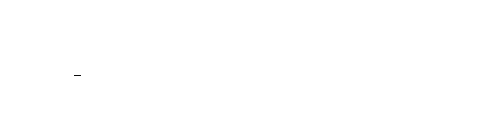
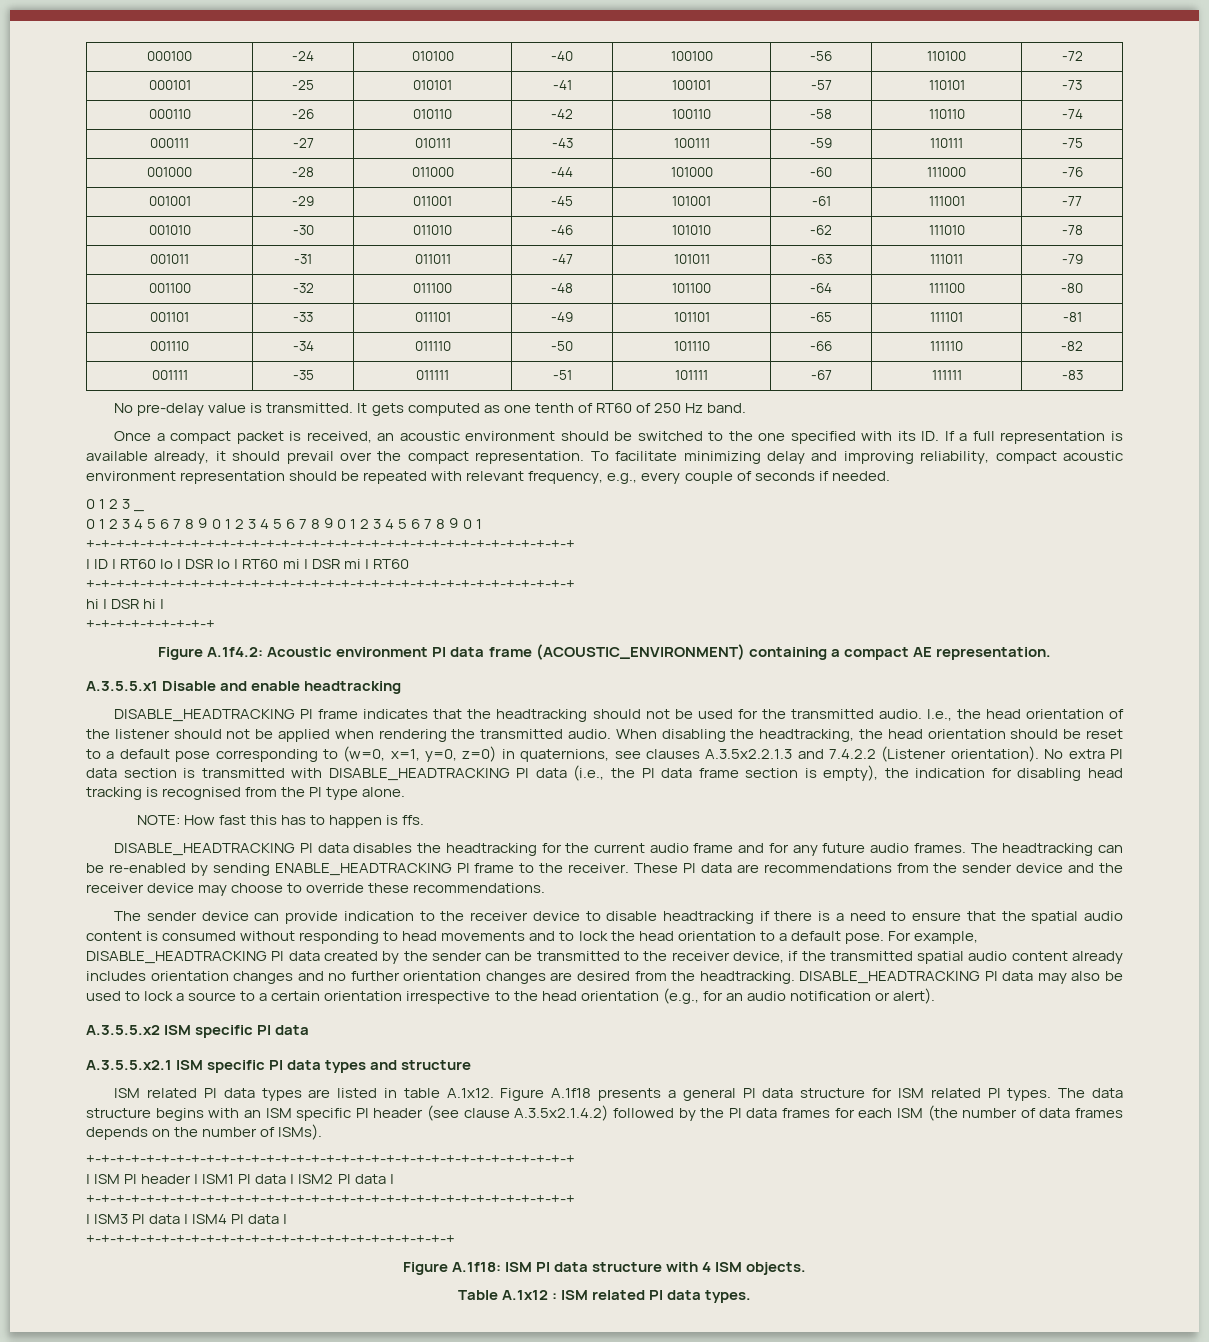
[74,74,81,76] _ -> [147,51,192,61] [292,51,314,61] [411,51,454,61] [551,51,573,61] [670,51,713,61] [810,51,832,61] [927,51,966,61] [1061,51,1083,61] [148,80,191,90] [292,80,314,90] [412,80,452,90] [552,80,572,90] [672,80,711,90] [810,80,832,90] [928,80,965,90] [1062,80,1082,90] [148,109,191,119] [292,109,314,119] [412,109,452,119] [551,109,573,119] [672,109,711,119] [810,109,832,119] [928,109,965,119] [1061,109,1083,119] [150,138,189,148] [292,138,314,148] [414,138,451,148] [551,138,573,148] [673,138,710,148] [810,138,832,148] [930,138,963,148] [1061,138,1083,148] [147,167,192,177] [292,167,314,177] [411,167,454,177] [551,167,573,177] [670,167,713,177] [810,167,832,177] [927,167,966,177] [1061,167,1083,177] [148,196,191,206] [292,196,314,206] [412,196,452,206] [551,196,573,206] [672,196,711,206] [811,196,831,206] [928,196,965,206] [1062,196,1082,206] [148,225,191,235] [292,225,314,235] [412,225,452,235] [551,225,573,235] [672,225,711,235] [810,225,832,235] [928,225,965,235] [1061,225,1083,235] [150,254,189,264] [294,254,312,264] [414,254,451,264] [551,254,573,264] [673,254,710,264] [810,254,832,264] [930,254,963,264] [1061,254,1083,264] [148,283,191,293] [292,283,314,293] [412,283,452,293] [551,283,573,293] [672,283,711,293] [810,283,832,293] [928,283,965,293] [1061,283,1083,293] [150,312,189,322] [293,312,313,322] [414,312,451,322] [551,312,573,322] [673,312,710,322] [810,312,832,322] [930,312,963,322] [1062,312,1082,322] [150,341,189,351] [292,341,314,351] [414,341,451,351] [551,341,573,351] [673,341,710,351] [810,341,832,351] [930,341,963,351] [1061,341,1083,351] [151,370,188,380] [292,370,314,380] [415,370,449,380] [552,370,572,380] [675,370,708,380] [810,370,832,380] [931,370,962,380] [1061,370,1083,380] [114,403,746,416] [114,431,1124,444] [86,451,1123,464] [86,471,890,484] [86,499,131,509] [134,509,145,512] [86,518,482,529] [86,540,575,549] [86,559,409,569] [86,580,575,589] [86,599,165,609] [86,620,215,629] [158,644,1051,660] [86,681,402,694] [114,709,1124,722] [86,729,1123,742] [86,746,1124,762] [86,765,1123,781] [86,787,406,800] [136,815,424,828] [114,843,1124,856] [86,863,1123,876] [86,883,546,896] [114,911,1123,924] [86,931,978,944] [86,951,1123,964] [86,971,1123,984] [86,988,935,1004] [86,1025,310,1038] [86,1060,472,1073] [114,1088,1124,1101] [86,1105,1123,1121] [86,1124,323,1140] [86,1155,575,1164] [86,1174,394,1184] [86,1195,575,1204] [86,1214,288,1224] [86,1235,455,1244] [402,1262,807,1275] [457,1290,752,1303] 000100 | -24 | 010100 | -40 | 100100 | -56 | 110100 | -72 // 000101 | -25 | 010101 | -41 | 100101 | -57 | 110101 | -73 // 000110 | -26 | 010110 | -42 | 100110 | -58 | 110110 | -74 // 000111 | -27 | 010111 | -43 | 100111 | -59 | 110111 | -75 // 001000 | -28 | 011000 | -44 | 101000 | -60 | 111000 | -76 // 001001 | -29 | 011001 | -45 | 101001 | -61 | 111001 | -77 // 001010 | -30 | 011010 | -46 | 101010 | -62 | 111010 | -78 // 001011 | -31 | 011011 | -47 | 101011 | -63 | 111011 | -79 // 001100 | -32 | 011100 | -48 | 101100 | -64 | 111100 | -80 // 001101 | -33 | 011101 | -49 | 101101 | -65 | 111101 | -81 // 001110 | -34 | 011110 | -50 | 101110 | -66 | 111110 | -82 // 001111 | -35 | 011111 | -51 | 101111 | -67 | 111111 | -83 // No pre-delay value is transmitted. It gets computed as one tenth of RT60 of 250 Hz band. // Once a compact packet is received, an acoustic environment should be switched to the one specified with its ID. If a full representation is available already, it should prevail over the compact representation. To facilitate minimizing delay and improving reliability, compact acoustic environment representation should be repeated with relevant frequency, e.g., every couple of seconds if needed. // 0 1 2 3 _ // 0 1 2 3 4 5 6 7 8 9 0 1 2 3 4 5 6 7 8 9 0 1 2 3 4 5 6 7 8 9 0 1 // +-+-+-+-+-+-+-+-+-+-+-+-+-+-+-+-+-+-+-+-+-+-+-+-+-+-+-+-+-+-+-+-+ // | ID | RT60 lo | DSR lo | RT60 mi | DSR mi | RT60 // +-+-+-+-+-+-+-+-+-+-+-+-+-+-+-+-+-+-+-+-+-+-+-+-+-+-+-+-+-+-+-+-+ // hi | DSR hi | // +-+-+-+-+-+-+-+-+ // Figure A.1f4.2: Acoustic environment PI data frame (ACOUSTIC_ENVIRONMENT) containing a compact AE representation. // A.3.5.5.x1 Disable and enable headtracking // DISABLE_HEADTRACKING PI frame indicates that the headtracking should not be used for the transmitted audio. I.e., the head orientation of the listener should not be applied when rendering the transmitted audio. When disabling the headtracking, the head orientation should be reset to a default pose corresponding to (w=0, x=1, y=0, z=0) in quaternions, see clauses A.3.5x2.2.1.3 and 7.4.2.2 (Listener orientation). No extra PI data section is transmitted with DISABLE_HEADTRACKING PI data (i.e., the PI data frame section is empty), the indication for disabling head tracking is recognised from the PI type alone. // NOTE: How fast this has to happen is ffs. // DISABLE_HEADTRACKING PI data disables the headtracking for the current audio frame and for any future audio frames. The headtracking can be re-enabled by sending ENABLE_HEADTRACKING PI frame to the receiver. These PI data are recommendations from the sender device and the receiver device may choose to override these recommendations. // The sender device can provide indication to the receiver device to disable headtracking if there is a need to ensure that the spatial audio content is consumed without responding to head movements and to lock the head orientation to a default pose. For example, DISABLE_HEADTRACKING PI data created by the sender can be transmitted to the receiver device, if the transmitted spatial audio content already includes orientation changes and no further orientation changes are desired from the headtracking. DISABLE_HEADTRACKING PI data may also be used to lock a source to a certain orientation irrespective to the head orientation (e.g., for an audio notification or alert). // A.3.5.5.x2 ISM specific PI data // A.3.5.5.x2.1 ISM specific PI data types and structure // ISM related PI data types are listed in table A.1x12. Figure A.1f18 presents a general PI data structure for ISM related PI types. The data structure begins with an ISM specific PI header (see clause A.3.5x2.1.4.2) followed by the PI data frames for each ISM (the number of data frames depends on the number of ISMs). // +-+-+-+-+-+-+-+-+-+-+-+-+-+-+-+-+-+-+-+-+-+-+-+-+-+-+-+-+-+-+-+-+ // | ISM PI header | ISM1 PI data | ISM2 PI data | // +-+-+-+-+-+-+-+-+-+-+-+-+-+-+-+-+-+-+-+-+-+-+-+-+-+-+-+-+-+-+-+-+ // | ISM3 PI data | ISM4 PI data | // +-+-+-+-+-+-+-+-+-+-+-+-+-+-+-+-+-+-+-+-+-+-+-+-+ // Figure A.1f18: ISM PI data structure with 4 ISM objects. // Table A.1x12 : ISM related PI data types.

